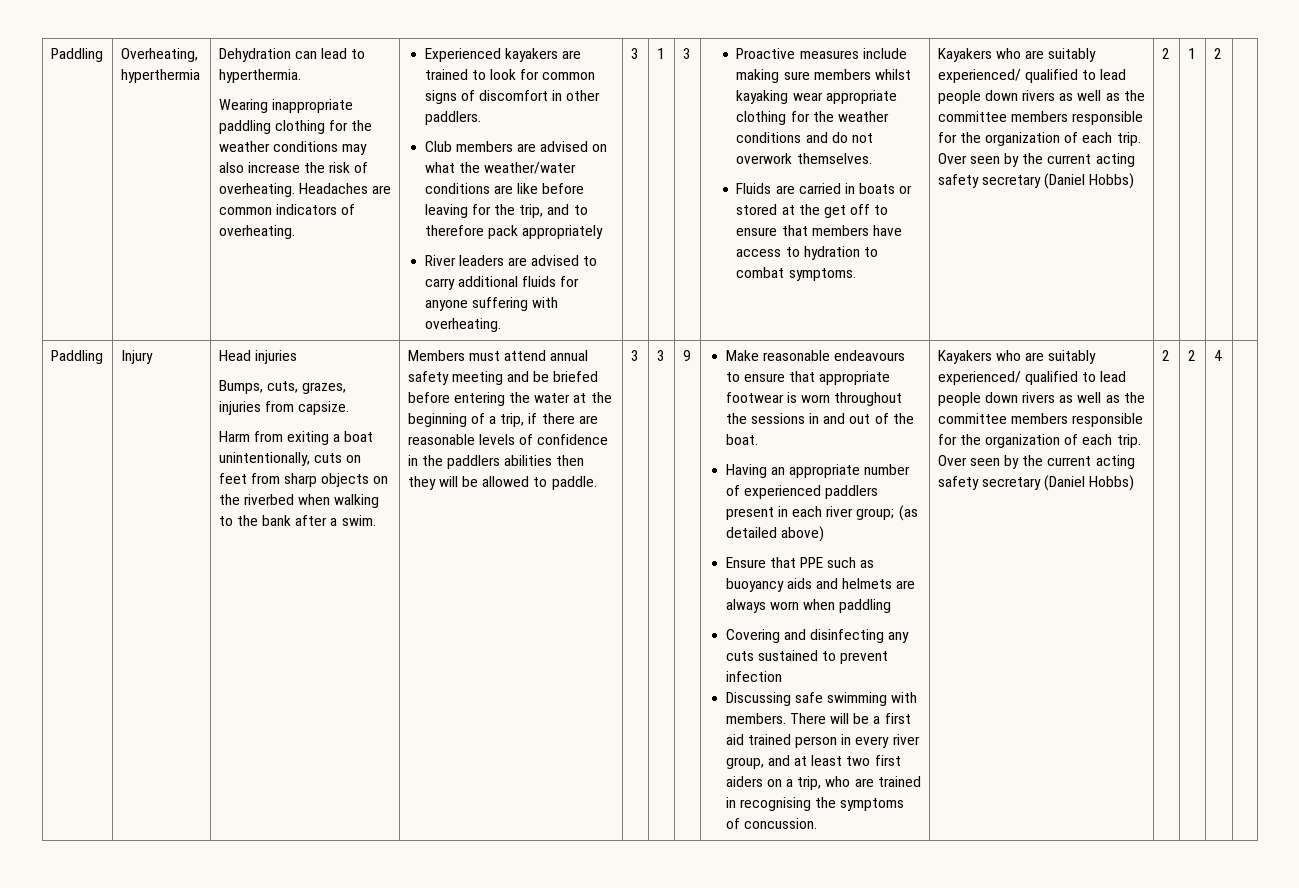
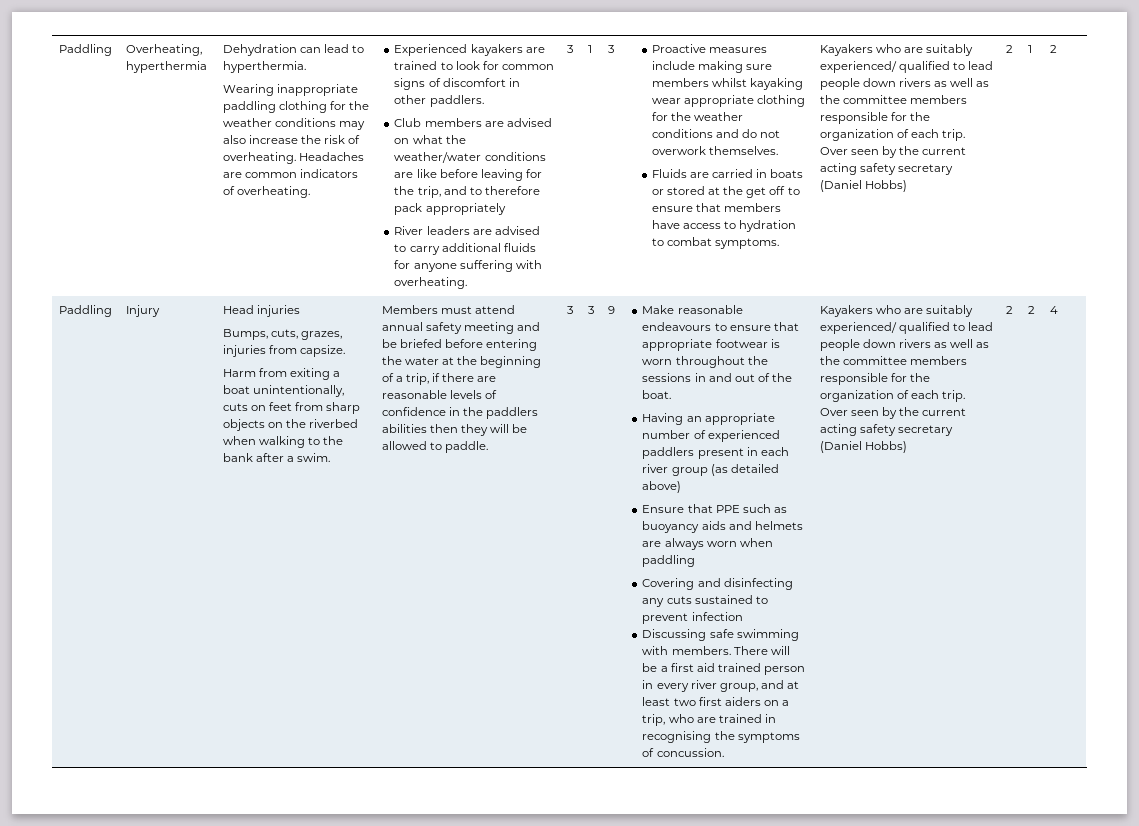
[856,508,895,520] group; -> [671,467,708,476] group

